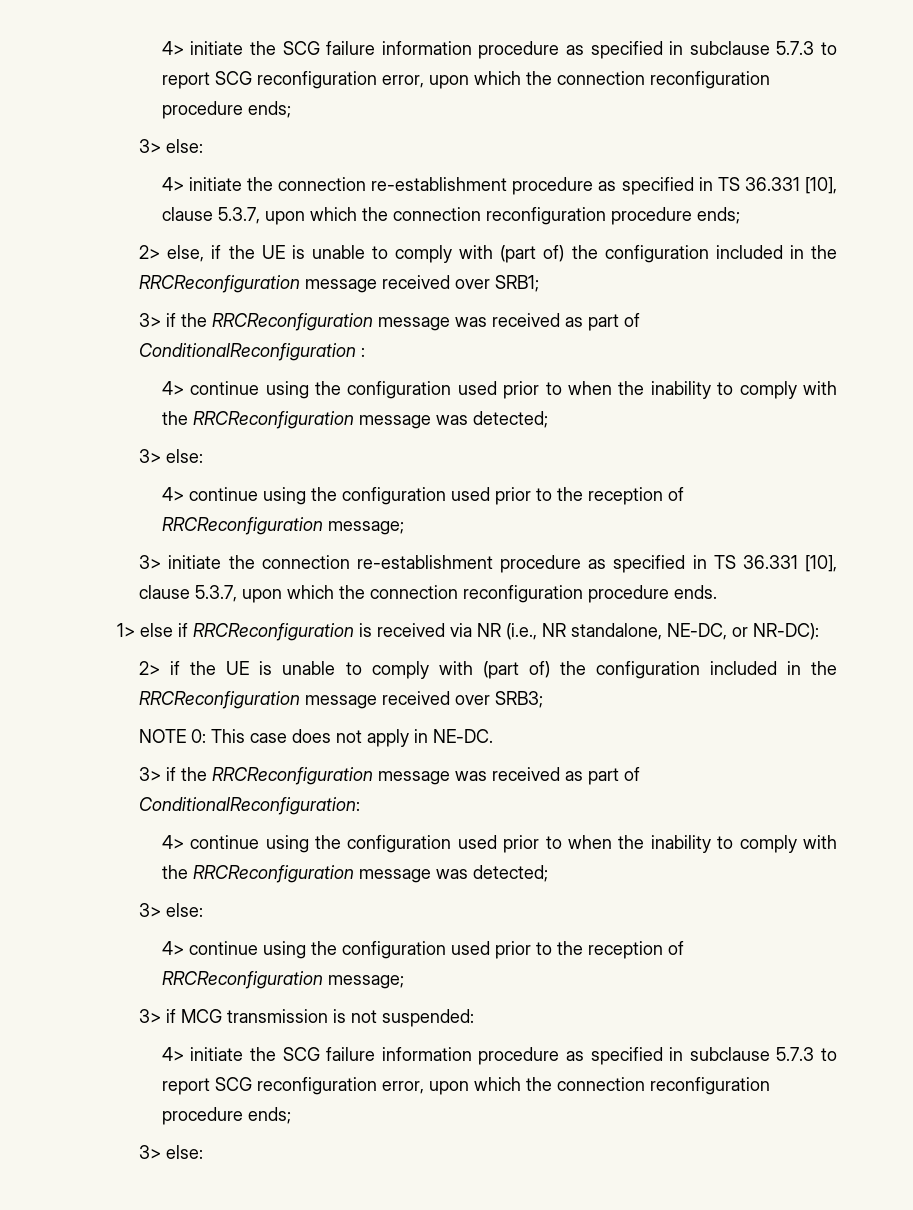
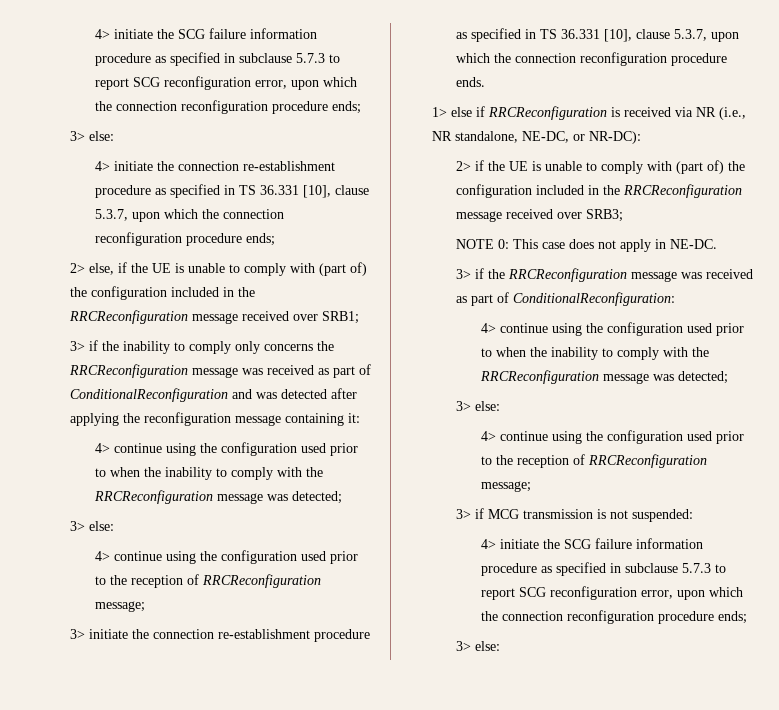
(208, 320) none -> [123,341,335,354] inability to comply only concerns the
[361,347,366,357] : -> [232,388,358,399] [70,412,361,426] and was detected after applying the reconfiguration message containing it:

